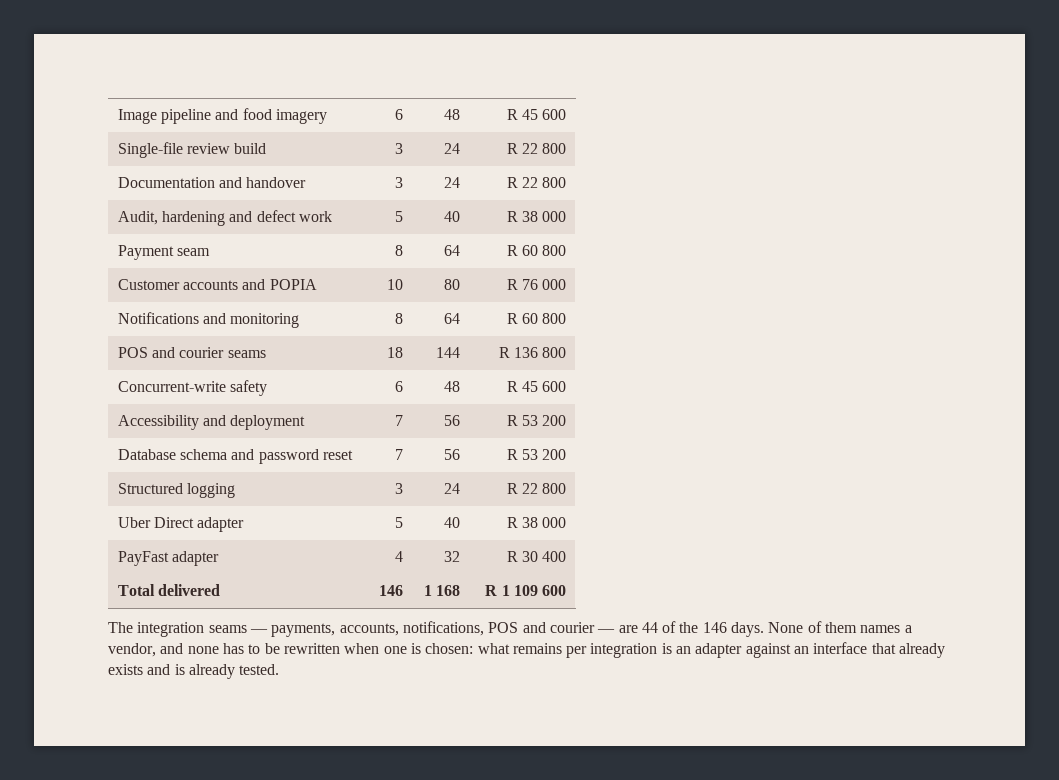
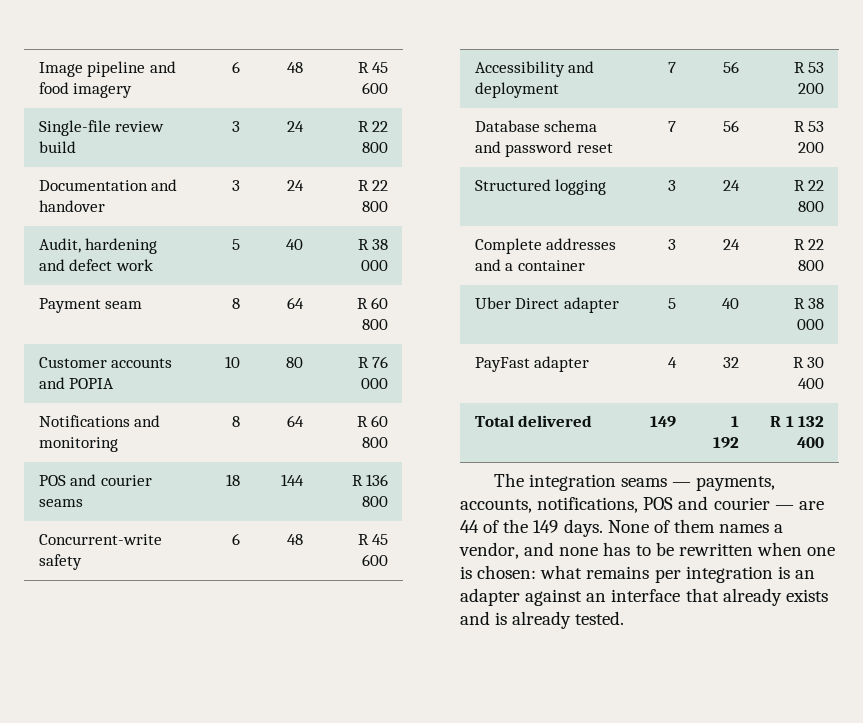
(567, 488) none -> [474,238,617,254] [474,259,585,271] [668,239,677,250] [723,239,741,250] [793,239,825,250] [798,260,825,271] // Complete addresses and a container | 3 | 24 | R 22 800
[379,585,404,596] [424,585,461,596] 146 | 1 168 -> [650,416,677,427] [731,416,740,427] [713,437,740,448] 149 | 1 192
[514,585,567,596] 109 600 -> [798,416,825,427] [797,437,825,448] 132 400
[702,622,727,633] 146 -> [533,520,559,533] 149

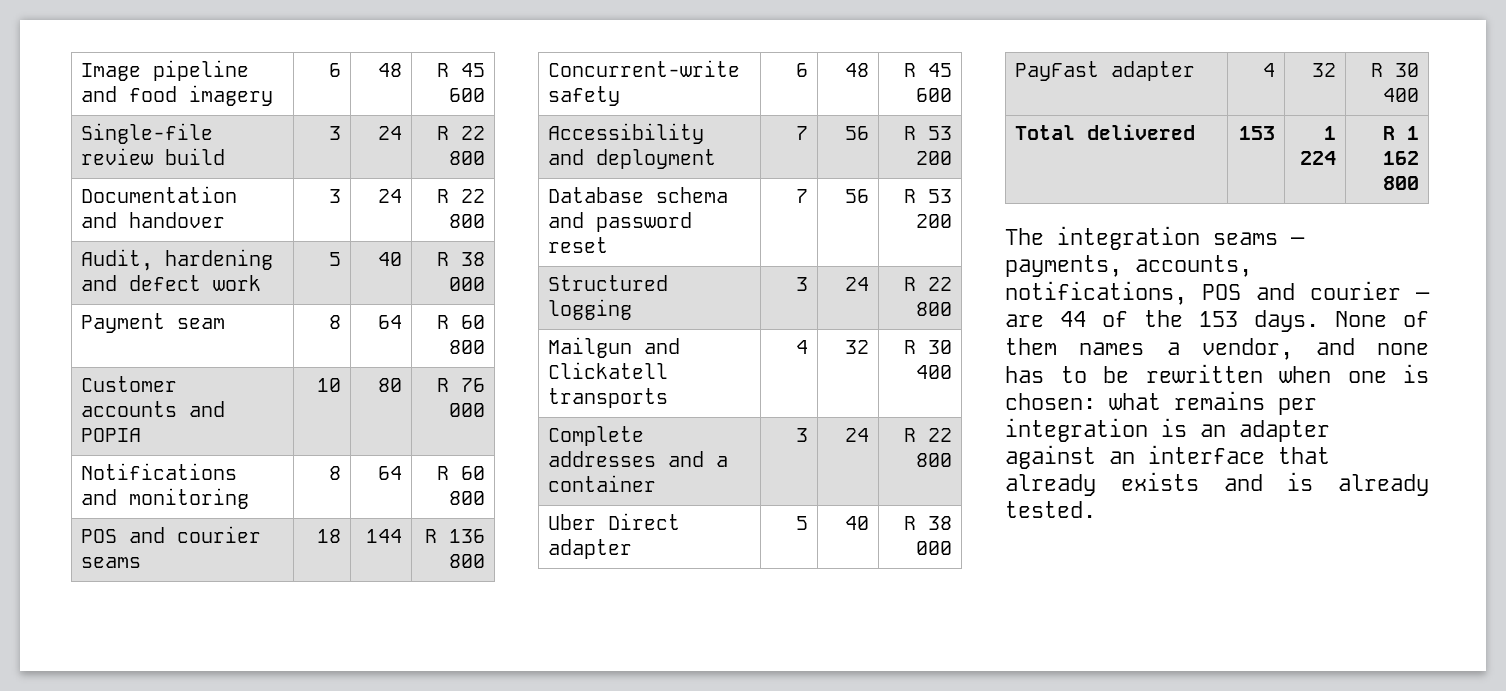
(825, 206) none -> [547,337,680,358] [547,362,668,379] [547,388,668,408] [796,340,809,354] [845,340,870,354] [904,340,953,354] [916,365,953,379] // Mailgun and Clickatell transports | 4 | 32 | R 30 400
[650,416,677,427] [731,416,740,427] [713,437,740,448] 149 | 1 192 -> [1239,126,1276,140] [1324,126,1337,140] [1300,151,1337,165] 153 | 1 224
[798,416,825,427] [797,437,825,448] 132 400 -> [1383,151,1420,165] [1383,176,1420,190] 162 800
[533,520,559,533] 149 -> [1199,311,1238,327] 153

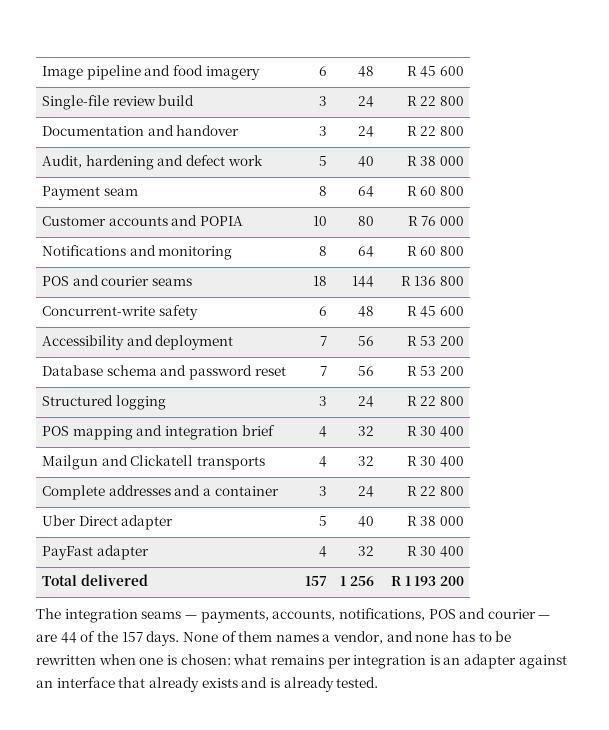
(953, 309) none -> [42,425,275,440] [318,426,327,437] [357,426,374,436] [406,426,464,437] // POS mapping and integration brief | 4 | 32 | R 30 400
[1239,126,1276,140] [1324,126,1337,140] [1300,151,1337,165] 153 | 1 224 -> [304,576,327,586] [340,576,374,586] 157 | 1 256
[1383,151,1420,165] [1383,176,1420,190] 162 800 -> [414,576,464,586] 193 200
[1199,311,1238,327] 153 -> [121,632,143,642] 157

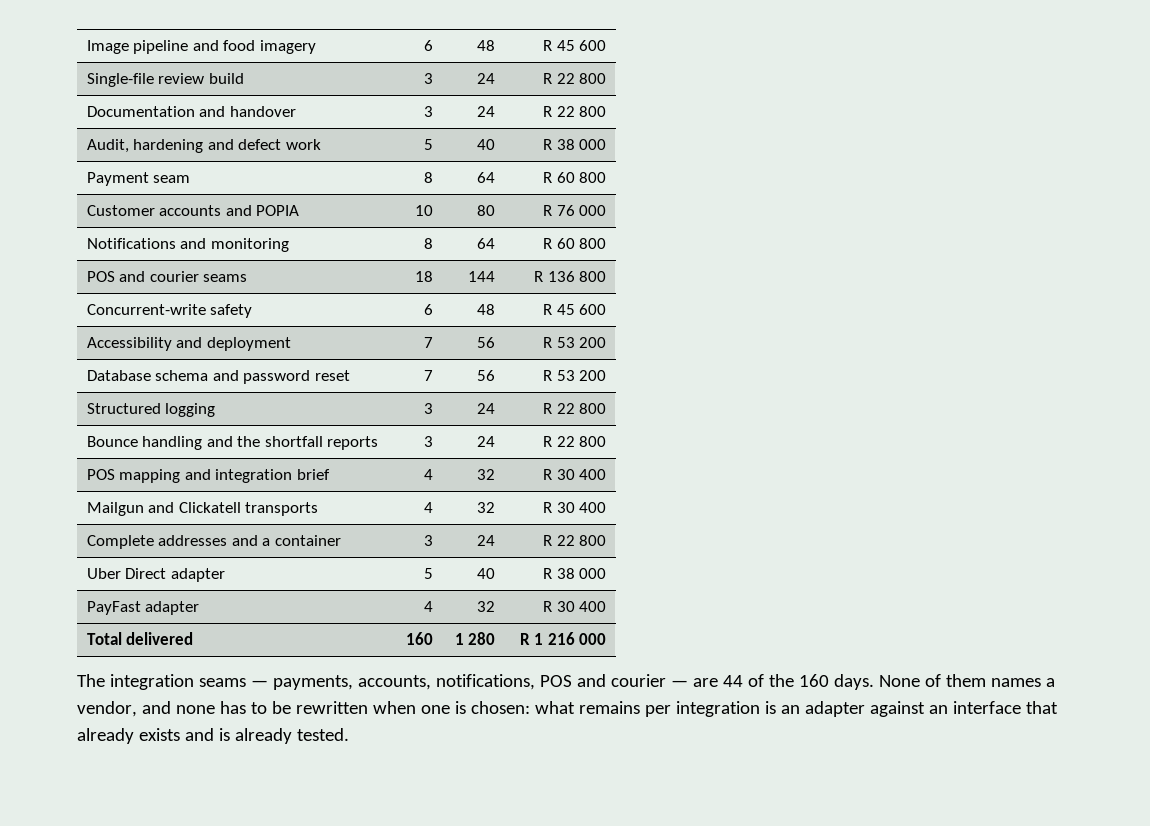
(464, 401) none -> [86,436,378,450] [424,436,434,447] [477,436,496,447] [543,436,607,447] // Bounce handling and the shortfall reports | 3 | 24 | R 22 800
[304,576,327,586] [340,576,374,586] 157 | 1 256 -> [406,632,434,645] [454,632,496,645] 160 | 1 280
[414,576,464,586] 193 200 -> [547,632,607,645] 216 000
[121,632,143,642] 157 -> [798,674,829,687] 160

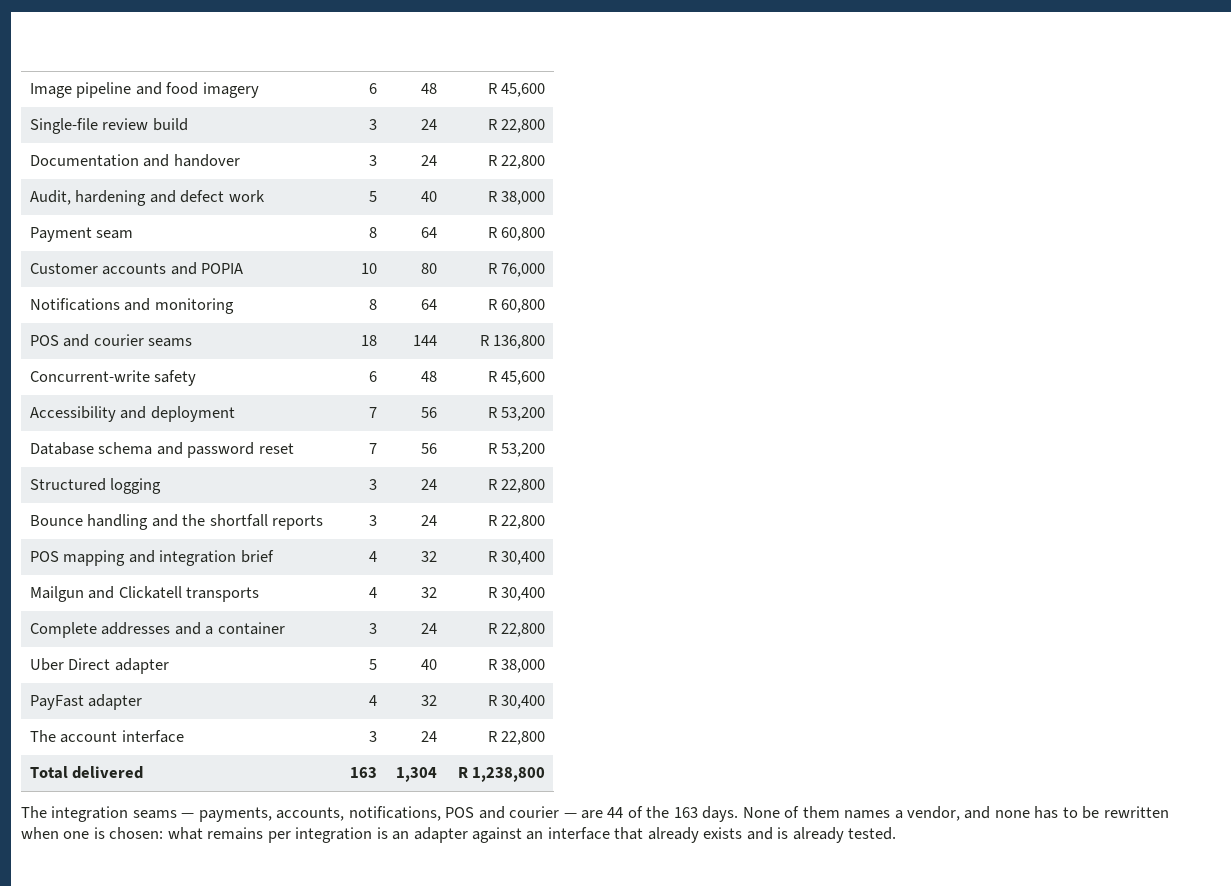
[556,40,607,51] 45 600 -> [501,83,546,97] 45,600
[556,73,607,84] 22 800 -> [501,119,546,133] 22,800
[556,106,607,117] 22 800 -> [501,155,546,169] 22,800
[556,139,607,150] 38 000 -> [501,191,546,205] 38,000
[556,172,607,183] 60 800 -> [501,227,546,241] 60,800
[556,205,607,216] 76 000 -> [501,263,546,277] 76,000
[556,238,607,249] 60 800 -> [501,299,546,313] 60,800
[547,271,607,282] 136 800 -> [493,335,546,349] 136,800
[556,304,607,315] 45 600 -> [501,371,546,385] 45,600
[556,337,607,348] 53 200 -> [501,407,546,421] 53,200
[556,370,607,381] 53 200 -> [501,443,546,457] 53,200
[556,403,607,414] 22 800 -> [501,479,546,493] 22,800
[556,436,607,447] 22 800 -> [501,515,546,529] 22,800
[556,469,607,480] 30 400 -> [501,551,546,565] 30,400
[556,502,607,513] 30 400 -> [501,587,546,601] 30,400
[556,535,607,546] 22 800 -> [501,623,546,637] 22,800
[556,568,607,579] 38 000 -> [501,659,546,673] 38,000
[556,601,607,612] [86,632,194,645] [406,632,434,645] [454,632,496,645] [519,632,607,645] 30 400 // Total delivered | 160 | 1 280 | R 1 216 000 -> [501,695,546,709] [29,730,184,743] [369,731,378,742] [421,731,438,742] [487,731,546,745] [29,766,144,779] [350,767,378,778] [396,767,438,782] [457,767,546,782] 30,400 // The account interface | 3 | 24 | R 22,800 // Total delivered | 163 | 1,304 | R 1,238,800
[798,674,829,687] 160 -> [673,807,698,818] 163

